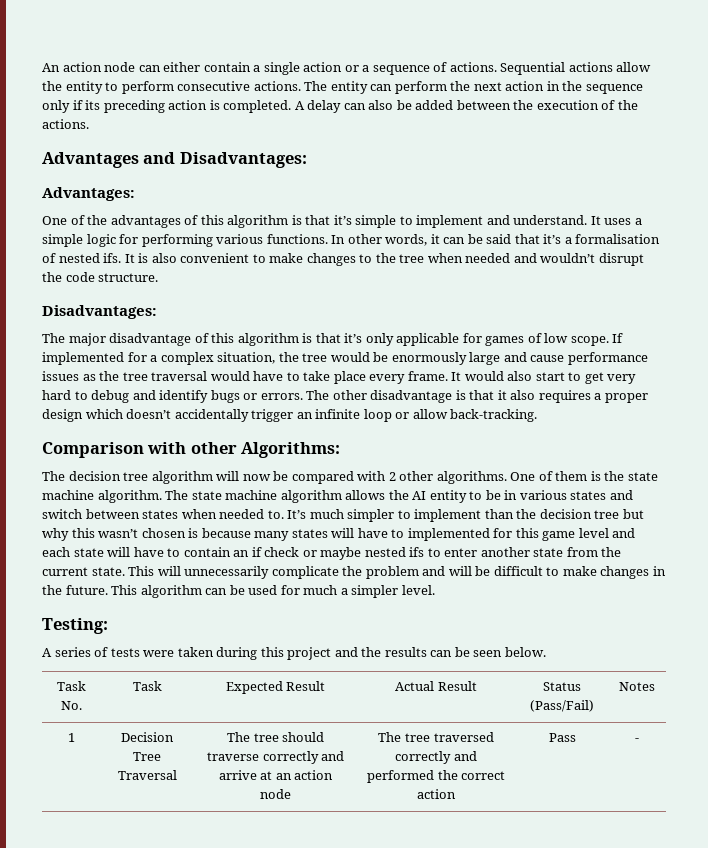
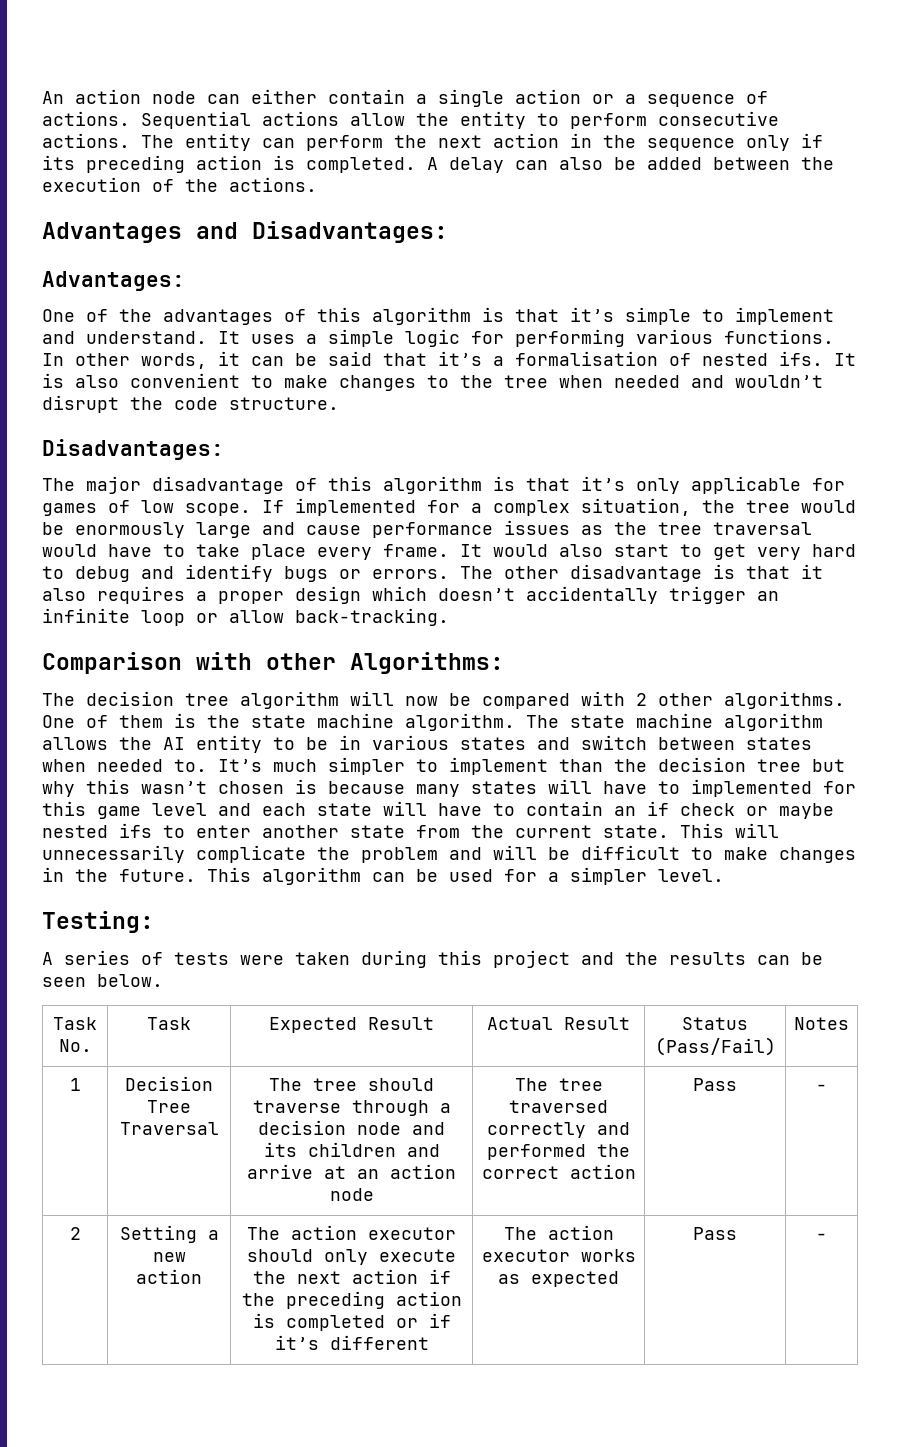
[303,585,338,595] much -> (537, 875) none
[262,751,319,764] correctly -> [351,1100,451,1116] [258,1120,446,1135] [263,1142,396,1157] through a decision node and its children
(639, 740) none -> [69,1227,81,1240] [119,1225,219,1243] [152,1252,186,1262] [136,1269,202,1284] [247,1225,457,1240] [247,1249,457,1265] [252,1269,451,1284] [241,1291,462,1309] [252,1313,451,1331] [274,1335,429,1350] [503,1225,614,1240] [481,1249,636,1262] [498,1271,619,1287] [693,1227,737,1240] [816,1233,827,1240] // 2 | Setting a new action | The action executor should only execute the next action if the preceding action is completed or if it’s different | The action executor works as expected | Pass | -

